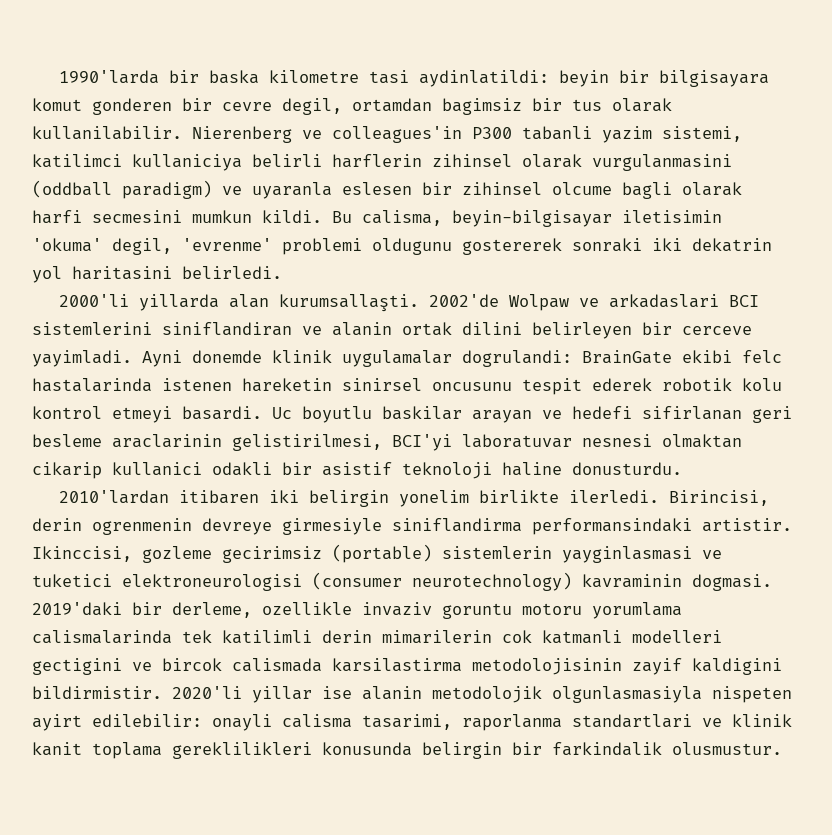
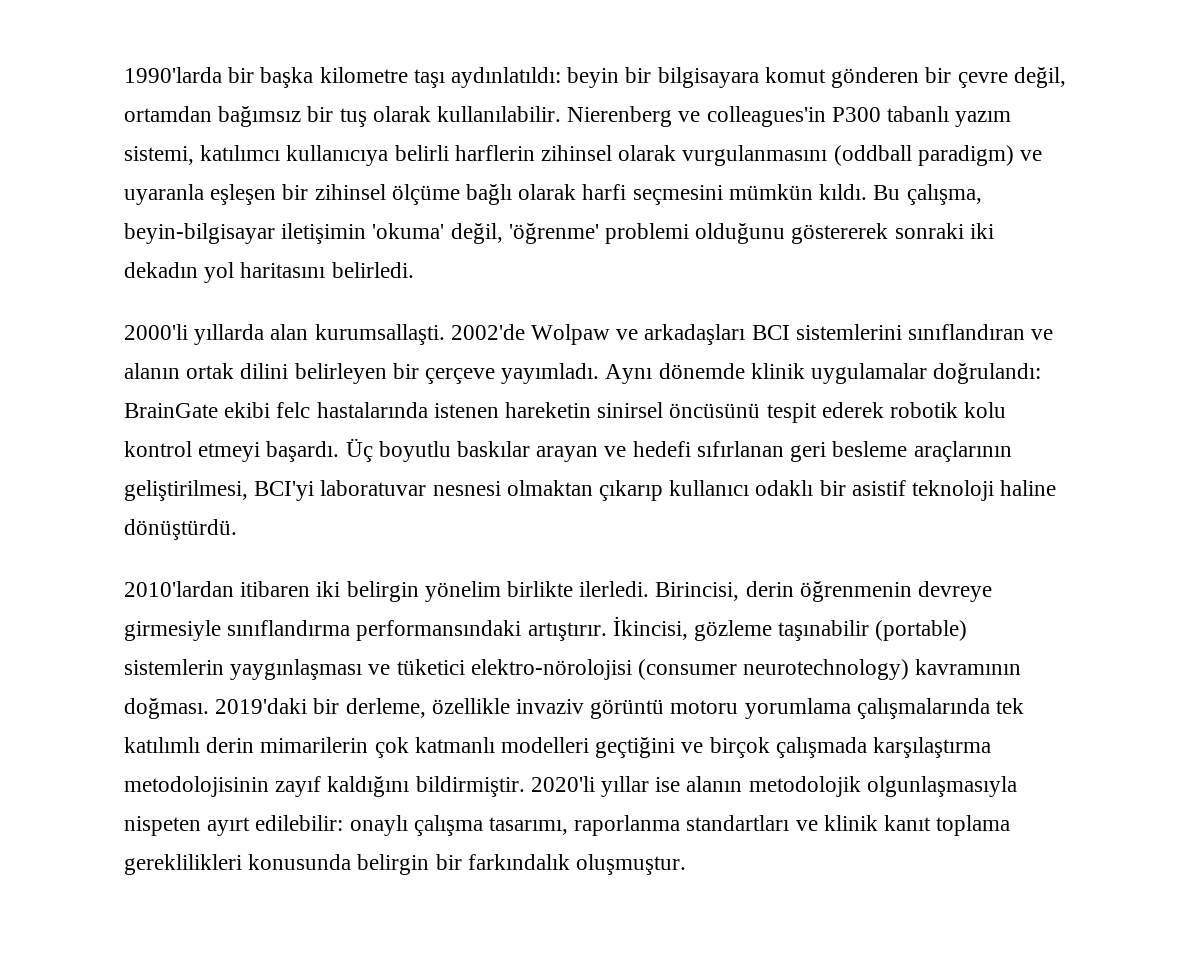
[209,70,770,87] [32,98,672,115] [32,126,742,143] [32,154,242,171] baska kilometre tasi aydinlatildi: beyin bir bilgisayara komut gonderen bir cevre degil, ortamdan bagimsiz bir tus olarak kullanilabilir. Nierenberg ve colleagues'in P300 tabanli yazim sistemi, katilimci kullaniciya -> [260,67,1066,88] [124,106,1012,127] [124,145,389,166] başka kilometre taşı aydınlatıldı: beyin bir bilgisayara komut gönderen bir çevre değil, ortamdan bağımsız bir tuş olarak kullanılabilir. Nierenberg ve colleagues'in P300 tabanlı yazım sistemi, katılımcı kullanıcıya
[592,154,732,171] vurgulanmasini -> [682,145,828,166] vurgulanmasını
[342,182,412,195] eslesen -> [210,184,277,205] eşleşen
[552,182,742,199] [32,210,722,227] [32,238,772,255] [32,266,172,283] olcume bagli olarak harfi secmesini mumkun kildi. Bu calisma, beyin-bilgisayar iletisimin 'okuma' degil, 'evrenme' problemi oldugunu gostererek sonraki iki dekatrin yol haritasini -> [391,184,982,205] [124,223,994,244] [124,262,326,283] ölçüme bağlı olarak harfi seçmesini mümkün kıldı. Bu çalışma, beyin-bilgisayar iletişimin 'okuma' değil, 'öğrenme' problemi olduğunu göstererek sonraki iki dekadın yol haritasını
[139,294,220,311] yillarda -> [194,324,265,345] yıllarda
[609,294,720,308] arkadaslari -> [644,324,746,345] arkadaşları
[162,322,392,336] siniflandiran ve alanin -> [908,324,1054,340] [124,363,180,379] sınıflandıran ve alanın
[682,326,752,335] [32,350,262,367] cerceve yayimladi. Ayni donemde -> [425,363,745,384] çerçeve yayımladı. Aynı dönemde
[462,350,572,367] dogrulandi: -> [933,363,1042,384] doğrulandı:
[32,378,152,392] hastalarinda -> [316,402,428,418] hastalarında
[432,382,512,391] oncusunu -> [669,403,761,418] öncüsünü
[182,406,462,423] basardi. Uc boyutlu baskilar -> [266,438,531,462] başardı. Üç boyutlu baskılar
[642,406,742,420] sifirlanan -> [696,441,784,457] sıfırlanan
[112,434,382,451] araclarinin gelistirilmesi, -> [913,441,1012,462] [124,480,248,501] araçlarının geliştirilmesi,
[32,462,272,479] cikarip kullanici odakli -> [599,480,814,501] çıkarıp kullanıcı odaklı
[572,462,682,475] donusturdu. -> [124,519,237,540] dönüştürdü.
[399,490,470,507] yonelim -> [424,581,501,602] yönelim
[92,518,192,535] ogrenmenin -> [799,581,912,602] öğrenmenin
[392,518,792,535] [32,544,722,563] [32,572,772,591] [32,602,682,619] [32,630,722,644] [32,658,782,675] [32,686,792,703] [32,714,692,731] siniflandirma performansindaki artistir. Ikinccisi, gozleme gecirimsiz (portable) sistemlerin yayginlasmasi ve tuketici elektroneurologisi (consumer neurotechnology) kavraminin dogmasi. 2019'daki bir derleme, ozellikle invaziv goruntu motoru yorumlama calismalarinda tek katilimli derin mimarilerin cok katmanli modelleri gectigini ve bircok calismada karsilastirma metodolojisinin zayif kaldigini bildirmistir. 2020'li yillar ise alanin metodolojik olgunlasmasiyla nispeten ayirt edilebilir: onayli calisma tasarimi, raporlanma standartlari -> [227,616,968,641] [124,659,1022,680] [124,698,1025,719] [124,737,992,758] [124,776,1017,797] [124,815,790,836] sınıflandırma performansındaki artıştırır. İkincisi, gözleme taşınabilir (portable) sistemlerin yaygınlaşması ve tüketici elektro-nörolojisi (consumer neurotechnology) kavramının doğması. 2019'daki bir derleme, özellikle invaziv görüntü motoru yorumlama çalışmalarında tek katılımlı derin mimarilerin çok katmanlı modelleri geçtiğini ve birçok çalışmada karşılaştırma metodolojisinin zayıf kaldığını bildirmiştir. 2020'li yıllar ise alanın metodolojik olgunlaşmasıyla nispeten ayırt edilebilir: onaylı çalışma tasarımı, raporlanma standartları
[32,742,82,756] kanit -> [884,815,932,831] kanıt
[552,742,782,756] farkindalik olusmustur. -> [467,854,687,875] farkındalık oluşmuştur.

